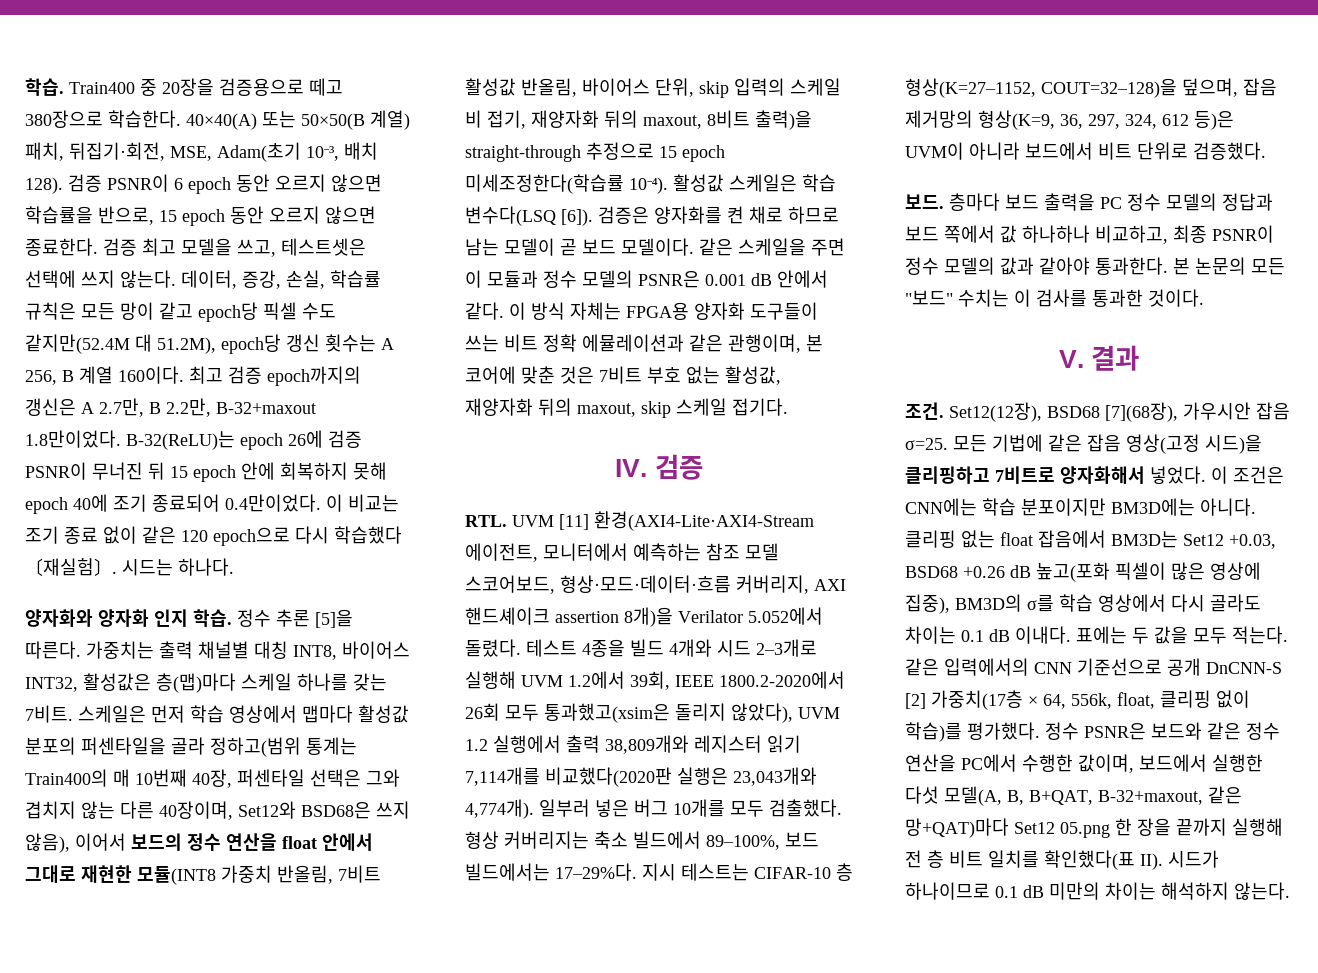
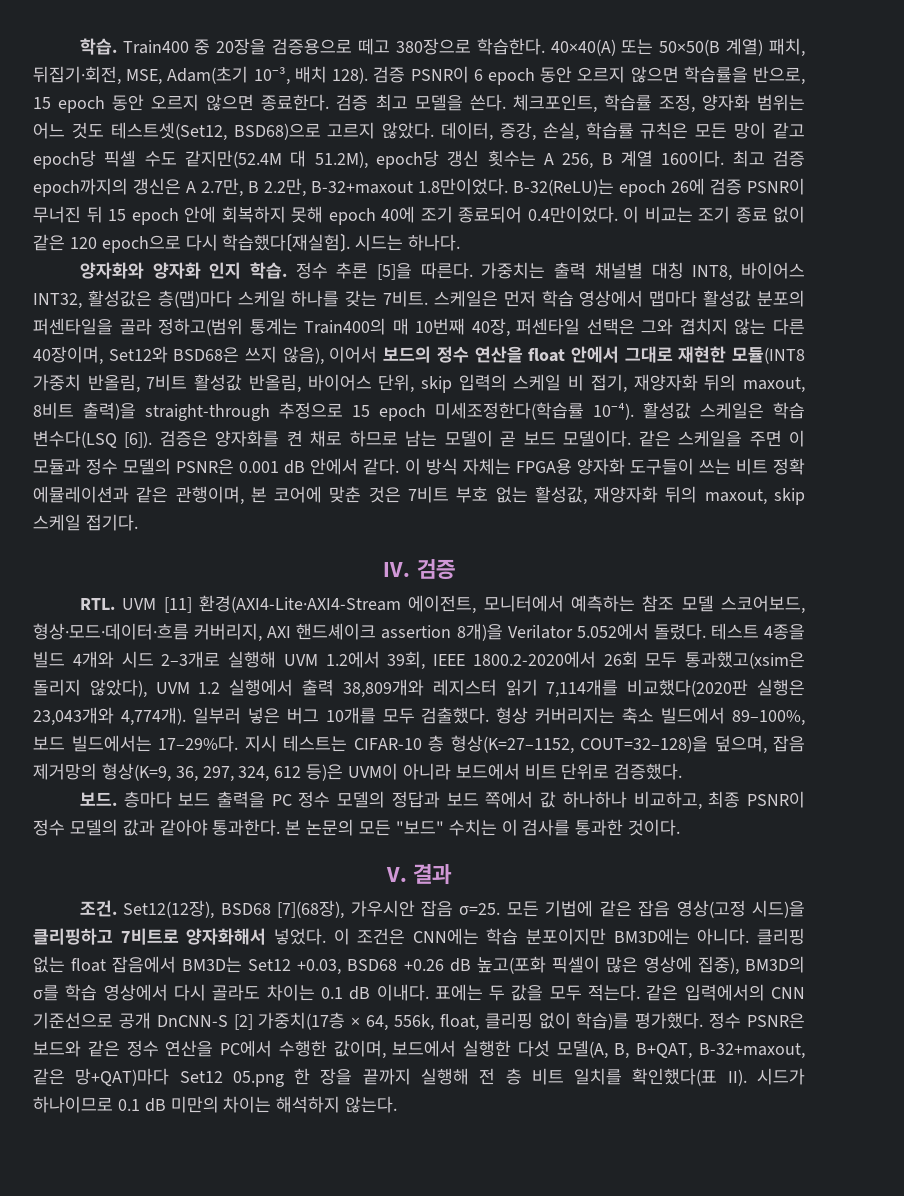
[237,238,366,257] [25,270,176,288] 쓰고, 테스트셋은 선택에 쓰지 않는다. -> [469,94,805,113] [33,122,435,141] 쓴다. 체크포인트, 학습률 조정, 양자화 범위는 어느 것도 테스트셋(Set12, BSD68)으로 고르지 않았다.

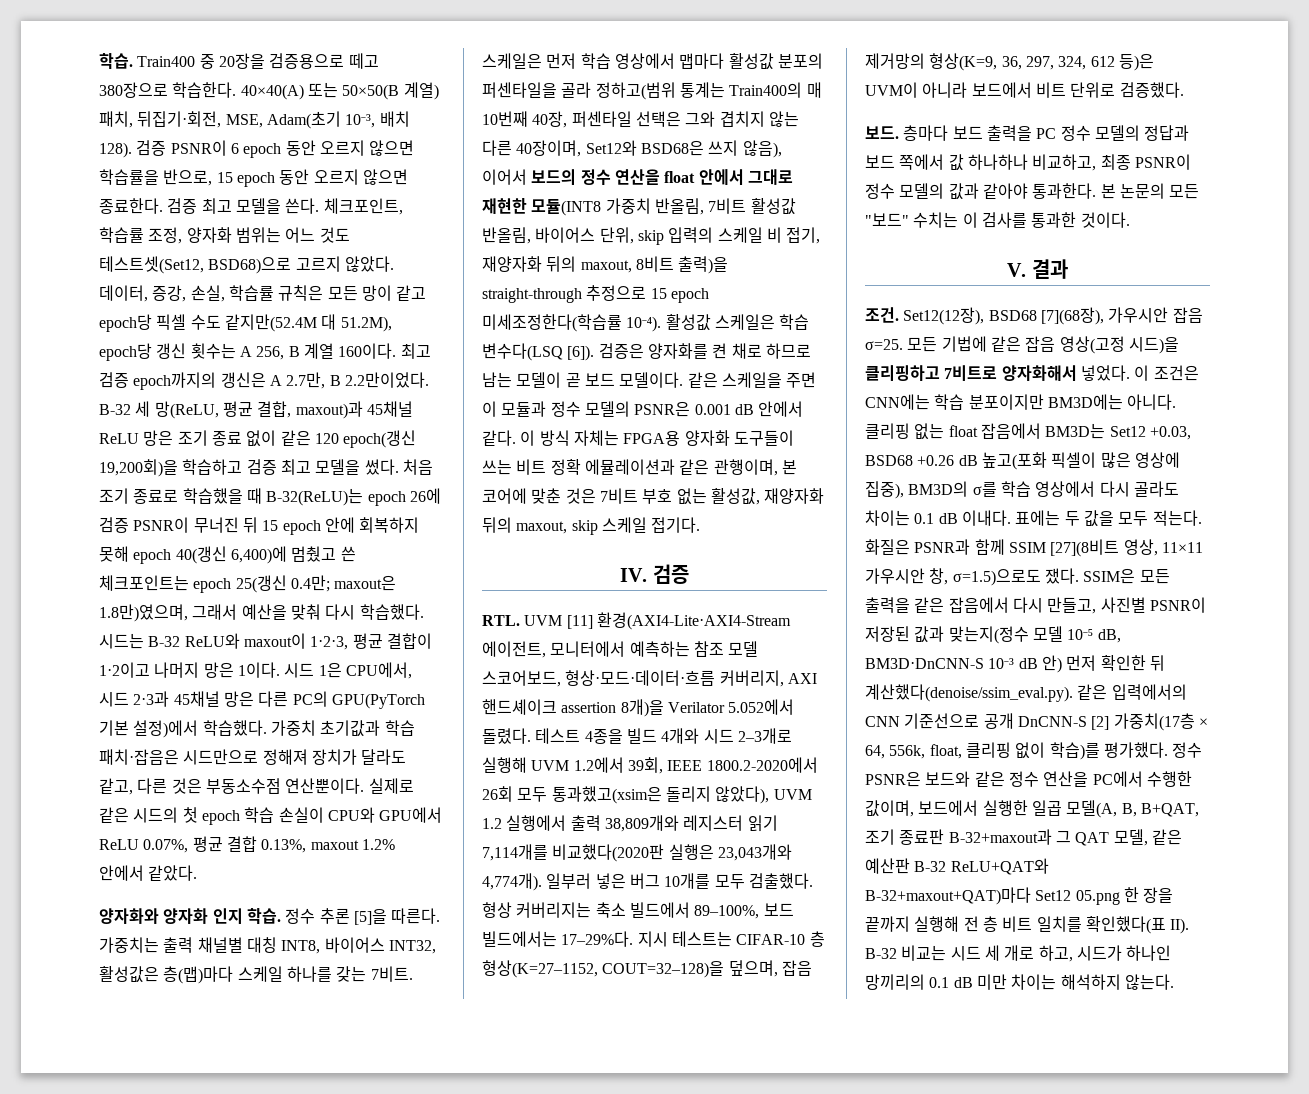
[264,178,508,197] 2.2만, B-32+maxout 1.8만이었다. -> [344,372,429,388] [99,401,413,419] [99,430,417,448] [99,459,433,477] [99,488,262,504] 2.2만이었다. B-32 세 망(ReLU, 평균 결합, maxout)과 45채널 ReLU 망은 조기 종료 없이 같은 120 epoch(갱신 19,200회)을 학습하고 검증 최고 모델을 썼다. 처음 조기 종료로 학습했을 때
[381,206,805,223] [33,233,461,253] 40에 조기 종료되어 0.4만이었다. 이 비교는 조기 종료 없이 같은 120 epoch으로 다시 학습했다〔재실험〕. 시드는 하나다. -> [175,546,356,564] [99,575,397,593] [99,604,424,622] [99,633,432,650] [99,662,412,679] [99,691,425,709] [99,720,415,738] [99,749,407,765] [99,778,414,795] [99,807,443,825] [99,836,395,853] [99,865,198,881] 40(갱신 6,400)에 멈췄고 쓴 체크포인트는 epoch 25(갱신 0.4만; maxout은 1.8만)였으며, 그래서 예산을 맞춰 다시 학습했다. 시드는 B-32 ReLU와 maxout이 1·2·3, 평균 결합이 1·2이고 나머지 망은 1이다. 시드 1은 CPU에서, 시드 2·3과 45채널 망은 다른 PC의 GPU(PyTorch 기본 설정)에서 학습했다. 가중치 초기값과 학습 패치·잡음은 시드만으로 정해져 장치가 달라도 같고, 다른 것은 부동소수점 연산뿐이다. 실제로 같은 시드의 첫 epoch 학습 손실이 CPU와 GPU에서 ReLU 0.07%, 평균 결합 0.13%, maxout 1.2% 안에서 같았다.
(641, 992) none -> [865,539,1203,557] [865,568,1170,586] [865,597,1206,614] [865,626,1121,644] [865,655,1165,673] [865,684,1073,702] 화질은 PSNR과 함께 SSIM [27](8비트 영상, 11×11 가우시안 창, σ=1.5)으로도 쟀다. SSIM은 모든 출력을 같은 잡음에서 다시 만들고, 사진별 PSNR이 저장된 값과 맞는지(정수 모델 10⁻⁵ dB, BM3D·DnCNN-S 10⁻³ dB 안) 먼저 확인한 뒤 계산했다(denoise/ssim_eval.py).
[517,1040,550,1057] 다섯 -> [1031,800,1062,816] 일곱
[698,1043,805,1059] [33,1068,170,1086] B-32+maxout, 같은 망+QAT)마다 -> [865,829,1182,846] [865,858,1049,875] [865,887,1031,905] 조기 종료판 B-32+maxout과 그 QAT 모델, 같은 예산판 B-32 ReLU+QAT와 B-32+maxout+QAT)마다
[757,1068,806,1085] [33,1096,219,1113] 시드가 하나이므로 0.1 dB 미만의 -> [865,945,1172,962] [865,974,1007,990] B-32 비교는 시드 세 개로 하고, 시드가 하나인 망끼리의 0.1 dB 미만

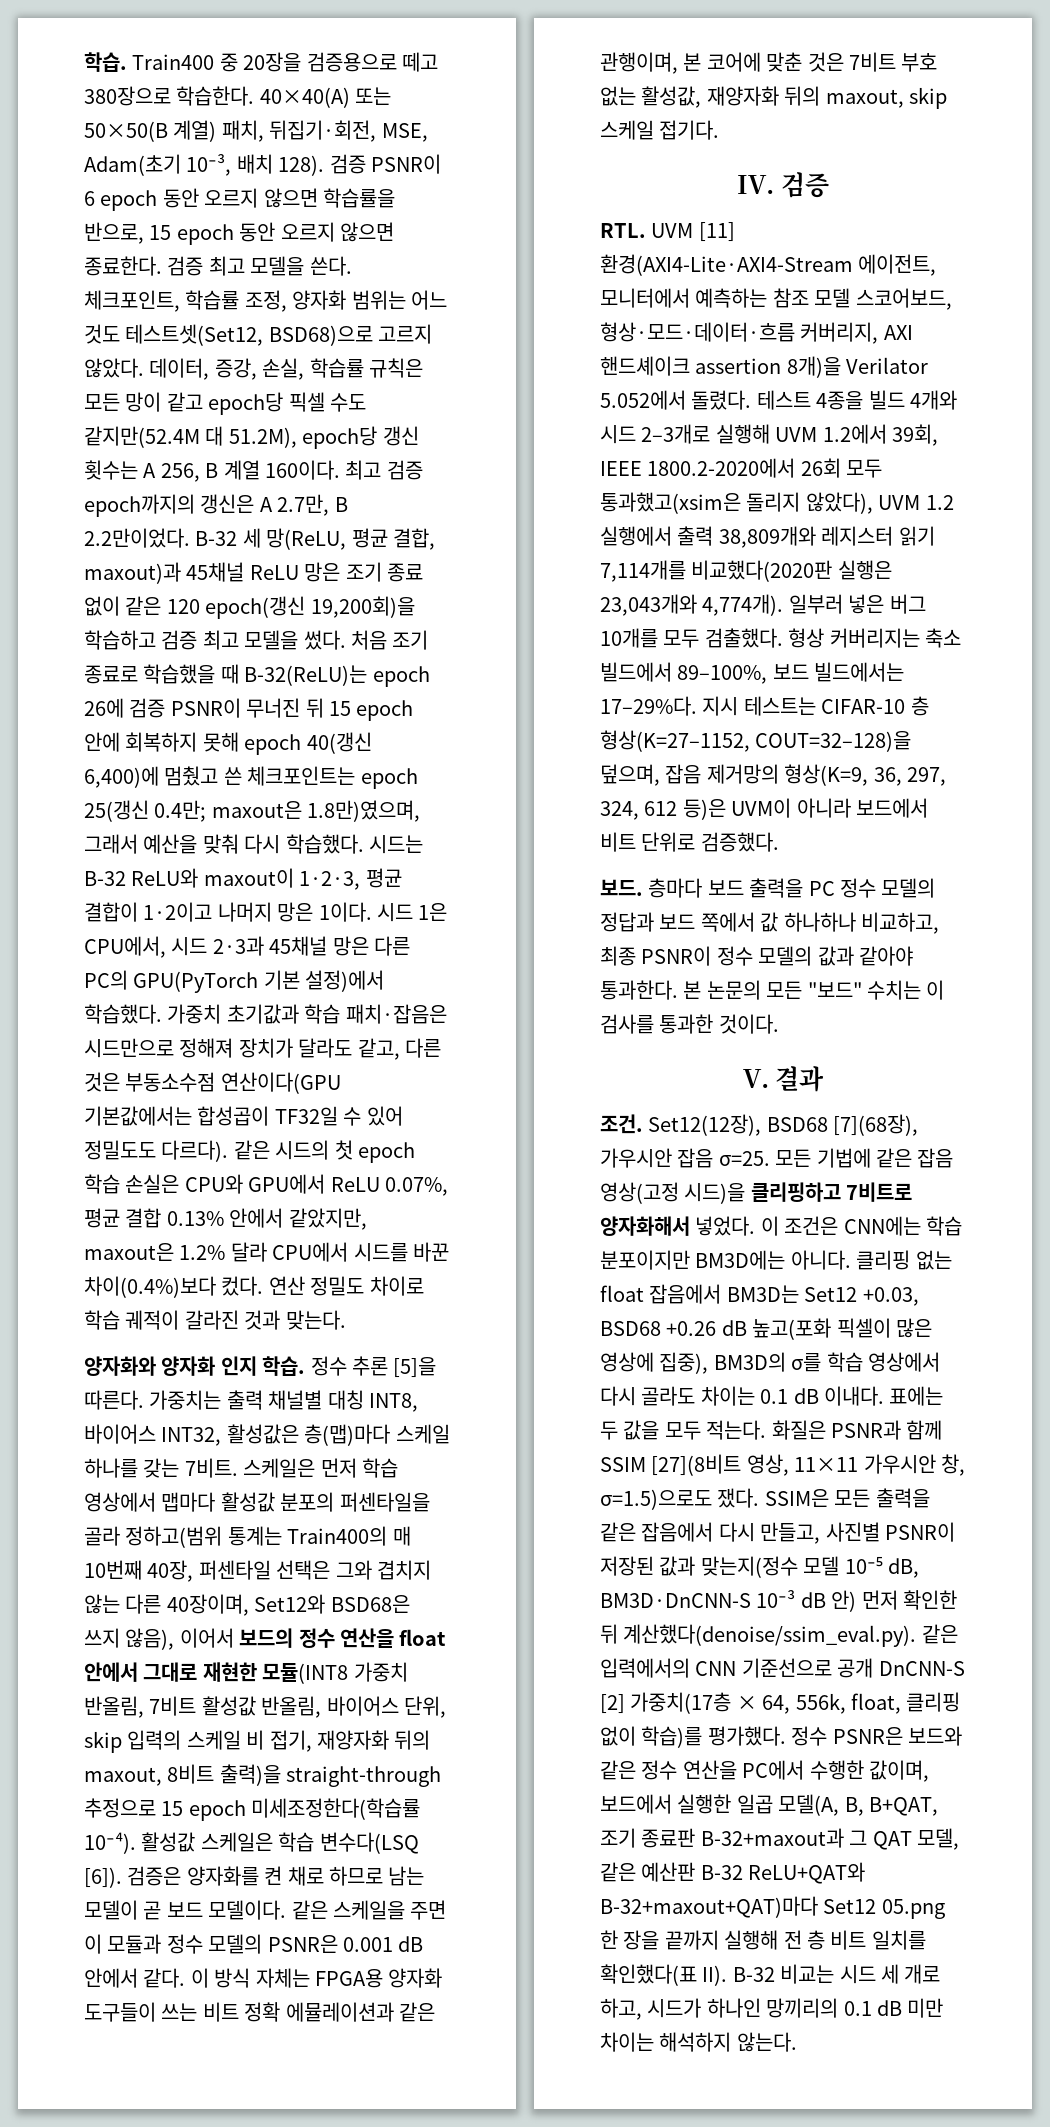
[285,778,414,794] 연산뿐이다. 실제로 -> [220,1072,341,1094] [84,1106,403,1126] [84,1140,229,1162] 연산이다(GPU 기본값에서는 합성곱이 TF32일 수 있어 정밀도도 다르다).
[278,807,324,823] 손실이 -> [125,1174,180,1194] 손실은
[261,839,395,853] [99,865,198,881] 0.13%, maxout 1.2% 안에서 같았다. -> [166,1208,367,1230] [84,1242,449,1262] [84,1276,424,1298] [84,1310,346,1330] 0.13% 안에서 같았지만, maxout은 1.2% 달라 CPU에서 시드를 바꾼 차이(0.4%)보다 컸다. 연산 정밀도 차이로 학습 궤적이 갈라진 것과 맞는다.

